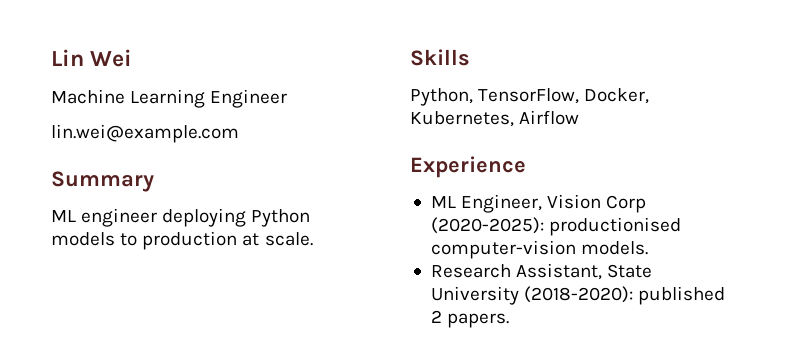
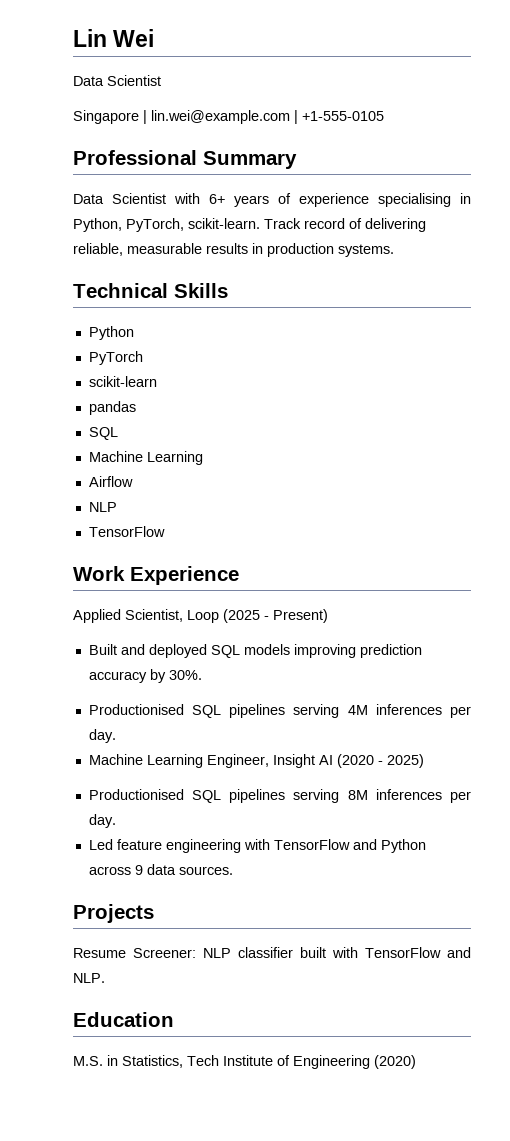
[51,89,288,108] [51,124,239,143] [51,171,154,192] [51,208,311,227] [51,231,313,250] [410,49,470,66] [410,88,650,106] [410,110,580,127] [410,156,526,178] [430,194,647,213] [430,217,682,236] [430,240,649,259] [430,263,653,280] [430,286,726,305] [430,310,510,328] Machine Learning Engineer // lin.wei@example.com // Summary // ML engineer deploying Python models to production at scale. // Skills // Python, TensorFlow, Docker, Kubernetes, Airflow // Experience // ML Engineer, Vision Corp (2020-2025): productionised computer-vision models. // Research Assistant, State University (2018-2020): published 2 papers. -> [73,75,161,86] [73,110,384,124] [73,150,297,169] [73,193,471,207] [73,218,426,232] [73,243,394,257] [73,283,228,298] [88,326,134,340] [88,351,143,365] [88,376,157,387] [88,401,136,415] [88,427,118,440] [88,451,203,465] [88,476,133,487] [88,502,117,512] [88,526,165,537] [73,566,239,585] [73,609,328,623] [88,644,422,658] [88,669,202,683] [88,704,472,718] [88,729,116,743] [88,754,424,768] [88,789,472,803] [88,814,116,828] [88,839,426,853] [88,864,233,875] [73,904,154,923] [73,947,471,958] [73,973,105,983] [73,1012,174,1027] [73,1055,416,1069] Data Scientist // Singapore | lin.wei@example.com | +1-555-0105 // Professional Summary // Data Scientist with 6+ years of experience specialising in Python, PyTorch, scikit-learn. Track record of delivering reliable, measurable results in production systems. // Technical Skills // Python // PyTorch // scikit-learn // pandas // SQL // Machine Learning // Airflow // NLP // TensorFlow // Work Experience // Applied Scientist, Loop (2025 - Present) // Built and deployed SQL models improving prediction accuracy by 30%. // Productionised SQL pipelines serving 4M inferences per day. // Machine Learning Engineer, Insight AI (2020 - 2025) // Productionised SQL pipelines serving 8M inferences per day. // Led feature engineering with TensorFlow and Python across 9 data sources. // Projects // Resume Screener: NLP classifier built with TensorFlow and NLP. // Education // M.S. in Statistics, Tech Institute of Engineering (2020)

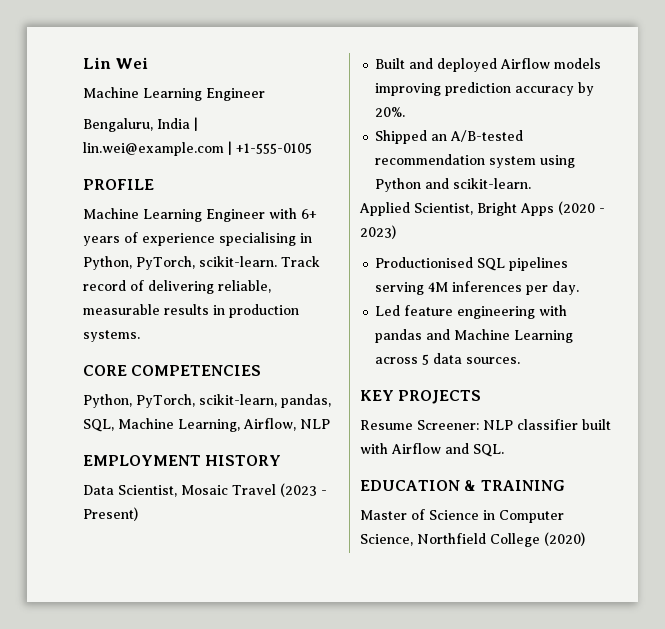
[73,75,161,86] [73,110,139,124] Data Scientist // Singapore -> [83,87,265,101] [83,118,190,132] Machine Learning Engineer // Bengaluru, India
[73,150,297,169] [73,193,166,204] Professional Summary // Data Scientist -> [83,179,154,190] [83,208,265,222] PROFILE // Machine Learning Engineer
[73,283,228,298] [88,326,134,340] [88,351,143,365] [88,376,157,387] [88,401,136,415] [88,427,118,440] [88,451,203,465] [88,476,133,487] [88,502,117,512] [88,526,165,537] [73,566,239,585] [73,609,260,623] Technical Skills // Python // PyTorch // scikit-learn // pandas // SQL // Machine Learning // Airflow // NLP // TensorFlow // Work Experience // Applied Scientist, Loop (2025 -> [83,365,262,376] [83,394,331,408] [83,418,330,432] [83,455,282,466] [83,483,317,497] CORE COMPETENCIES // Python, PyTorch, scikit-learn, pandas, SQL, Machine Learning, Airflow, NLP // EMPLOYMENT HISTORY // Data Scientist, Mosaic Travel (2023
[210,645,240,658] SQL -> [500,58,551,69] Airflow
[168,670,202,680] 30%. -> [375,107,406,117] [375,130,524,144] [375,154,576,168] [375,178,532,192] [359,201,605,216] [360,225,396,239] 20%. // Shipped an A/B-tested recommendation system using Python and scikit-learn. // Applied Scientist, Bright Apps (2020 - 2023)
[88,754,424,768] [88,789,472,803] [88,814,116,828] [88,839,426,853] [88,865,143,875] Machine Learning Engineer, Insight AI (2020 - 2025) // Productionised SQL pipelines serving 8M inferences per day. // Led feature engineering with TensorFlow and Python across 9 -> [375,305,568,319] [375,329,574,343] [375,354,430,365] Led feature engineering with pandas and Machine Learning across 5
[73,904,154,923] Projects -> [360,390,482,404] KEY PROJECTS
[365,947,471,958] [73,973,105,983] [73,1012,174,1027] [73,1055,370,1069] TensorFlow and NLP. // Education // M.S. in Statistics, Tech Institute of Engineering -> [391,443,504,457] [360,480,565,491] [360,509,564,523] [360,533,540,547] Airflow and SQL. // EDUCATION & TRAINING // Master of Science in Computer Science, Northfield College

